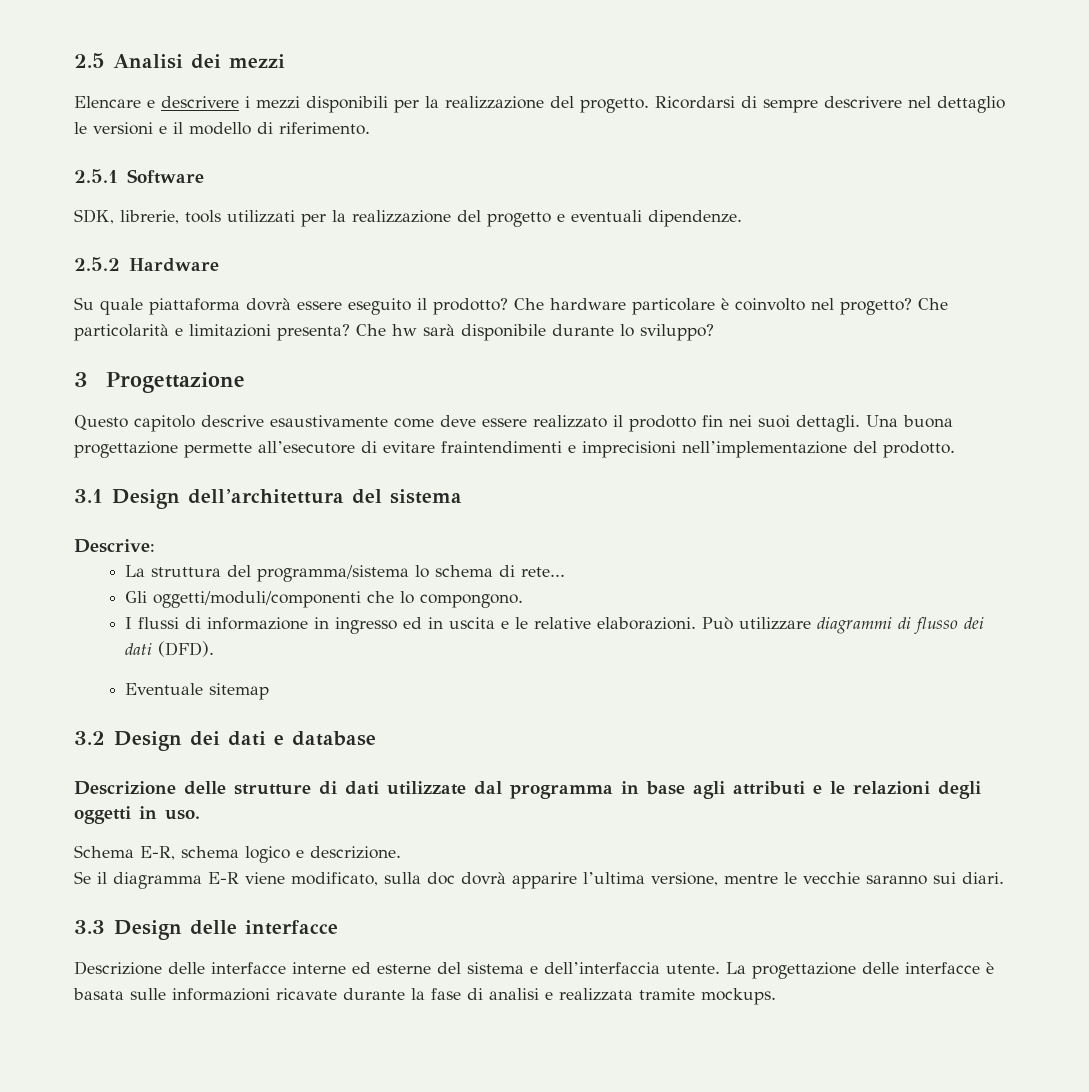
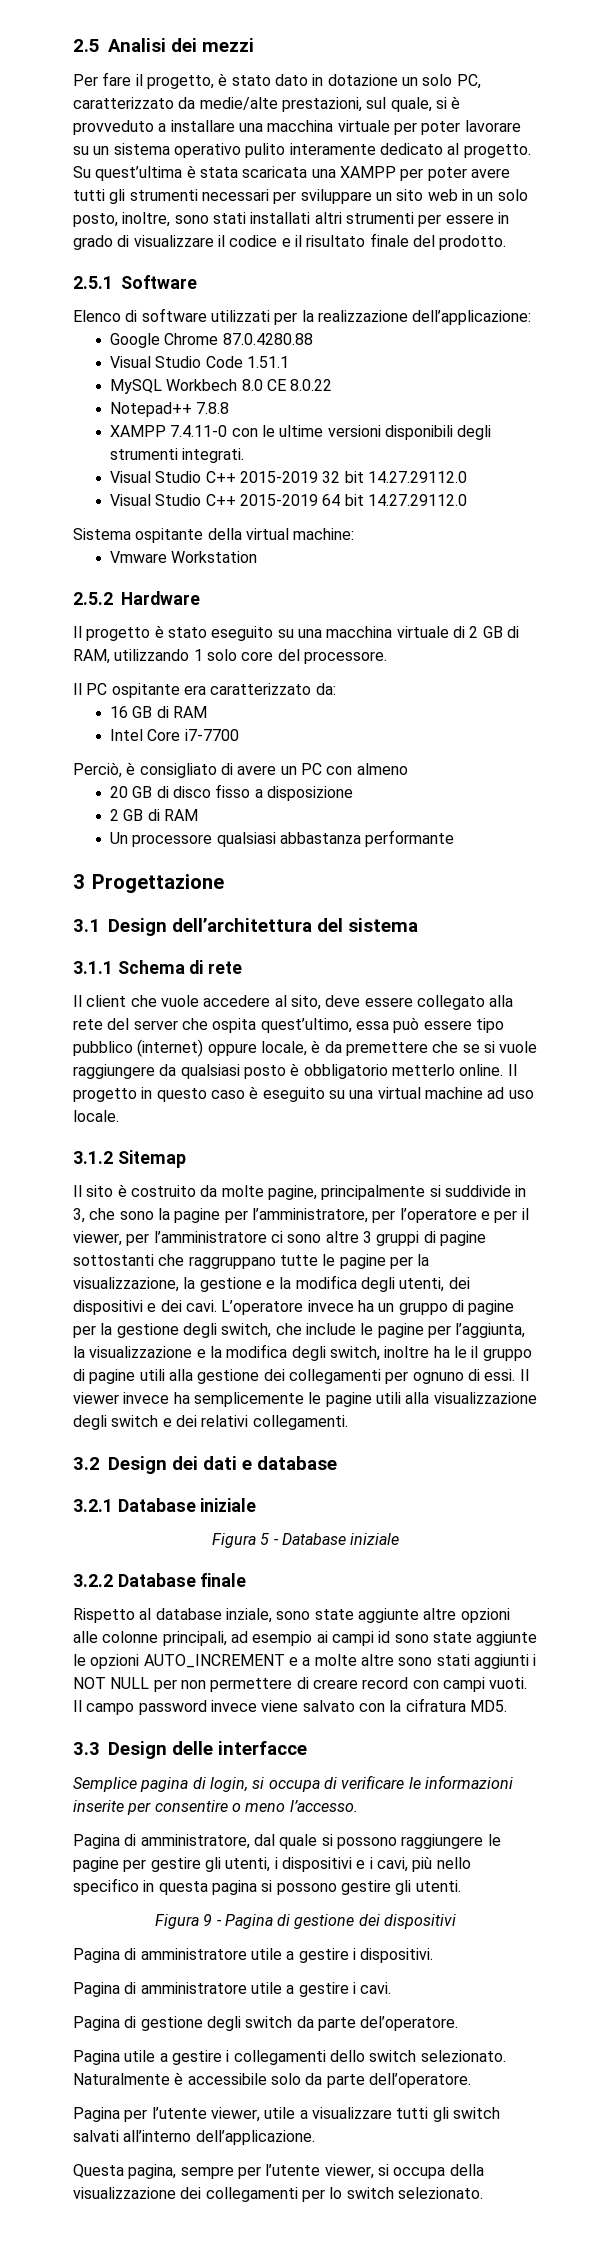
[74,96,1005,113] [74,122,370,135] Elencare e descrivere i mezzi disponibili per la realizzazione del progetto. Ricordarsi di sempre descrivere nel dettaglio le versioni e il modello di riferimento. -> [73,72,481,89] [73,96,461,112] [73,120,521,135] [73,143,531,158] [73,165,510,181] [73,189,528,204] [73,212,509,227] [73,233,507,250] Per fare il progetto, è stato dato in dotazione un solo PC, caratterizzato da medie/alte prestazioni, sul quale, si è provveduto a installare una macchina virtuale per poter lavorare su un sistema operativo pulito interamente dedicato al progetto. Su quest’ultima è stata scaricata una XAMPP per poter avere tutti gli strumenti necessari per sviluppare un sito web in un solo posto, inoltre, sono stati installati altri strumenti per essere in grado di visualizzare il codice e il risultato finale del prodotto.
[74,209,221,224] SDK, librerie, tools -> [73,308,207,322] Elenco di software
[457,210,742,227] [74,257,219,272] [74,297,948,315] [74,324,714,341] [74,372,246,393] [74,415,953,432] [74,441,955,458] del progetto e eventuali dipendenze. // 2.5.2 Hardware // Su quale piattaforma dovrà essere eseguito il prodotto? Che hardware particolare è coinvolto nel progetto? Che particolarità e limitazioni presenta? Che hw sarà disponibile durante lo sviluppo? // 3 Progettazione // Questo capitolo descrive esaustivamente come deve essere realizzato il prodotto fin nei suoi dettagli. Una buona progettazione permette all’esecutore di evitare fraintendimenti e imprecisioni nell’implementazione del prodotto. -> [412,310,532,325] [110,333,313,348] [110,356,289,368] [110,379,333,394] [110,402,230,417] [110,425,492,440] [110,448,245,463] [110,471,467,483] [110,494,467,506] [73,528,355,543] [110,551,258,563] [73,591,200,605] [73,625,519,641] [73,649,387,664] [73,683,336,698] [110,706,207,718] [110,729,239,741] [73,762,408,778] [110,784,353,801] [110,809,198,821] [110,830,455,847] [73,874,225,893] dell’applicazione: // Google Chrome 87.0.4280.88 // Visual Studio Code 1.51.1 // MySQL Workbech 8.0 CE 8.0.22 // Notepad++ 7.8.8 // XAMPP 7.4.11-0 con le ultime versioni disponibili degli strumenti integrati. // Visual Studio C++ 2015-2019 32 bit 14.27.29112.0 // Visual Studio C++ 2015-2019 64 bit 14.27.29112.0 // Sistema ospitante della virtual machine: // Vmware Workstation // 2.5.2 Hardware // Il progetto è stato eseguito su una macchina virtuale di 2 GB di RAM, utilizzando 1 solo core del processore. // Il PC ospitante era caratterizzato da: // 16 GB di RAM // Intel Core i7-7700 // Perciò, è consigliato di avere un PC con almeno // 20 GB di disco fisso a disposizione // 2 GB di RAM // Un processore qualsiasi abbastanza performante // 3 Progettazione
[74,539,155,553] [125,565,566,582] [125,591,524,608] [125,617,985,634] [125,641,215,657] [125,683,270,700] Descrive: // La struttura del programma/sistema lo schema di rete... // Gli oggetti/moduli/componenti che lo compongono. // I flussi di informazione in ingresso ed in uscita e le relative elaborazioni. Può utilizzare diagrammi di flusso dei dati (DFD). // Eventuale sitemap -> [73,960,243,974] [73,995,514,1010] [73,1017,504,1033] [73,1039,538,1057] [73,1063,517,1079] [73,1086,534,1102] [73,1110,119,1122] [73,1150,186,1168] [73,1184,527,1200] [73,1208,529,1223] [73,1231,486,1246] [73,1254,430,1269] [73,1275,470,1292] [73,1300,515,1315] [73,1323,526,1338] [73,1344,532,1361] [73,1369,529,1384] [73,1392,537,1407] [73,1415,348,1430] 3.1.1 Schema di rete // Il client che vuole accedere al sito, deve essere collegato alla rete del server che ospita quest’ultimo, essa può essere tipo pubblico (internet) oppure locale, è da premettere che se si vuole raggiungere da qualsiasi posto è obbligatorio metterlo online. Il progetto in questo caso è eseguito su una virtual machine ad uso locale. // 3.1.2 Sitemap // Il sito è costruito da molte pagine, principalmente si suddivide in 3, che sono la pagine per l’amministratore, per l’operatore e per il viewer, per l’amministratore ci sono altre 3 gruppi di pagine sottostanti che raggruppano tutte le pagine per la visualizzazione, la gestione e la modifica degli utenti, dei dispositivi e dei cavi. L’operatore invece ha un gruppo di pagine per la gestione degli switch, che include le pagine per l’aggiunta, la visualizzazione e la modifica degli switch, inoltre ha le il gruppo di pagine utili alla gestione dei collegamenti per ognuno di essi. Il viewer invece ha semplicemente le pagine utili alla visualizzazione degli switch e dei relativi collegamenti.
[74,781,981,799] [74,806,200,824] [74,845,401,863] [74,871,1004,889] [74,920,338,940] [74,961,994,979] [73,988,776,1005] Descrizione delle strutture di dati utilizzate dal programma in base agli attributi e le relazioni degli oggetti in uso. // Schema E-R, schema logico e descrizione. // Se il diagramma E-R viene modificato, sulla doc dovrà apparire l’ultima versione, mentre le vecchie saranno sui diari. // 3.3 Design delle interfacce // Descrizione delle interfacce interne ed esterne del sistema e dell’interfaccia utente. La progettazione delle interfacce è basata sulle informazioni ricavate durante la fase di analisi e realizzata tramite mockups. -> [73,1498,257,1512] [211,1533,400,1548] [73,1573,247,1587] [73,1608,510,1623] [73,1631,538,1646] [73,1654,537,1669] [73,1677,528,1692] [73,1698,507,1715] [73,1741,307,1759] [73,1775,513,1792] [73,1800,358,1815] [73,1834,501,1849] [73,1857,471,1872] [73,1878,461,1895] [154,1914,457,1929] [73,1948,434,1963] [73,1982,392,1997] [73,2016,459,2031] [73,2050,506,2065] [73,2072,471,2088] [73,2107,500,2122] [73,2130,315,2145] [73,2164,484,2179] [73,2187,483,2202] 3.2.1 Database iniziale // Figura 5 - Database iniziale // 3.2.2 Database finale // Rispetto al database inziale, sono state aggiunte altre opzioni alle colonne principali, ad esempio ai campi id sono state aggiunte le opzioni AUTO_INCREMENT e a molte altre sono stati aggiunti i NOT NULL per non permettere di creare record con campi vuoti. Il campo password invece viene salvato con la cifratura MD5. // 3.3 Design delle interfacce // Semplice pagina di login, si occupa di verificare le informazioni inserite per consentire o meno l’accesso. // Pagina di amministratore, dal quale si possono raggiungere le pagine per gestire gli utenti, i dispositivi e i cavi, più nello specifico in questa pagina si possono gestire gli utenti. // Figura 9 - Pagina di gestione dei dispositivi // Pagina di amministratore utile a gestire i dispositivi. // Pagina di amministratore utile a gestire i cavi. // Pagina di gestione degli switch da parte del’operatore. // Pagina utile a gestire i collegamenti dello switch selezionato. Naturalmente è accessibile solo da parte dell’operatore. // Pagina per l’utente viewer, utile a visualizzare tutti gli switch salvati all’interno dell’applicazione. // Questa pagina, sempre per l’utente viewer, si occupa della visualizzazione dei collegamenti per lo switch selezionato.

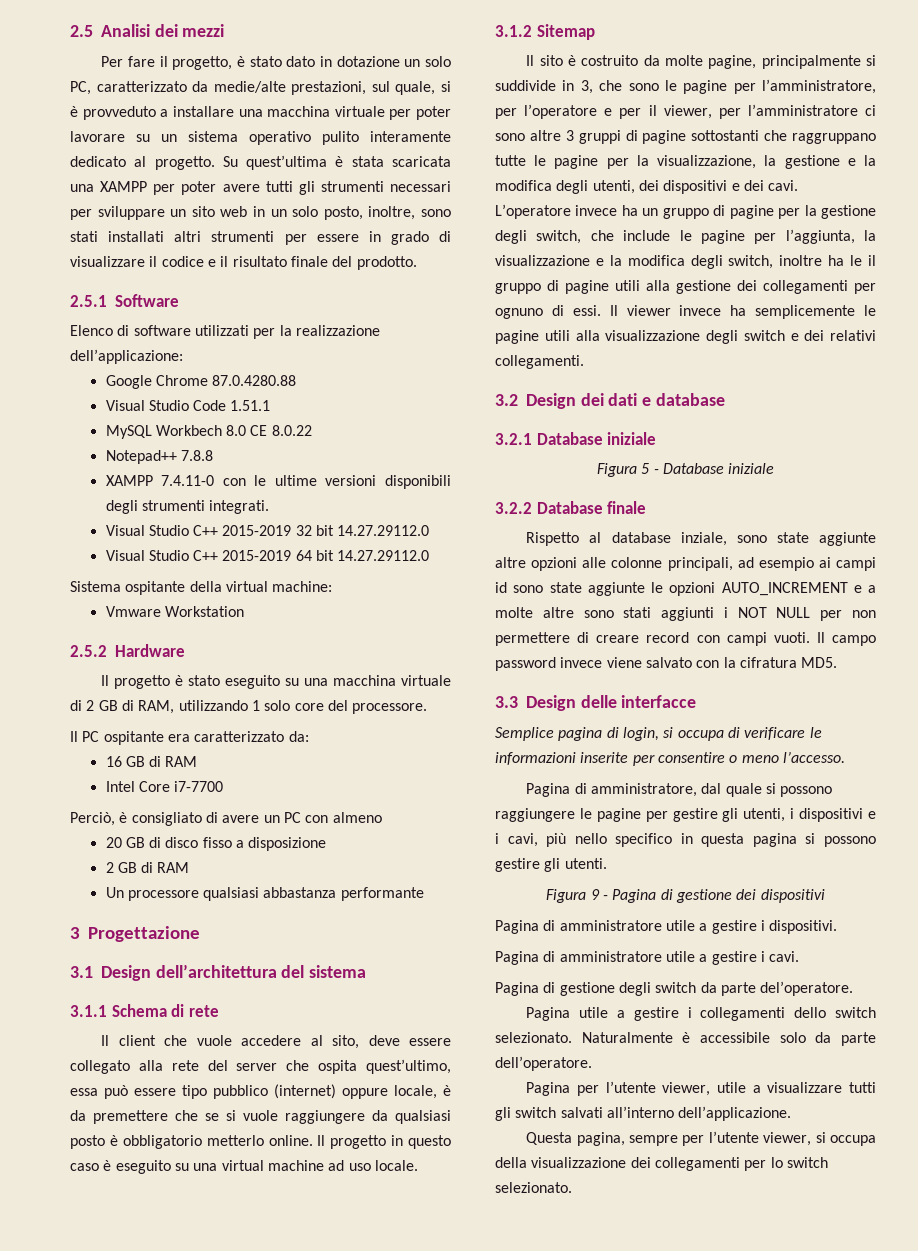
[157,1208,170,1220] la -> [664,80,677,91] le

